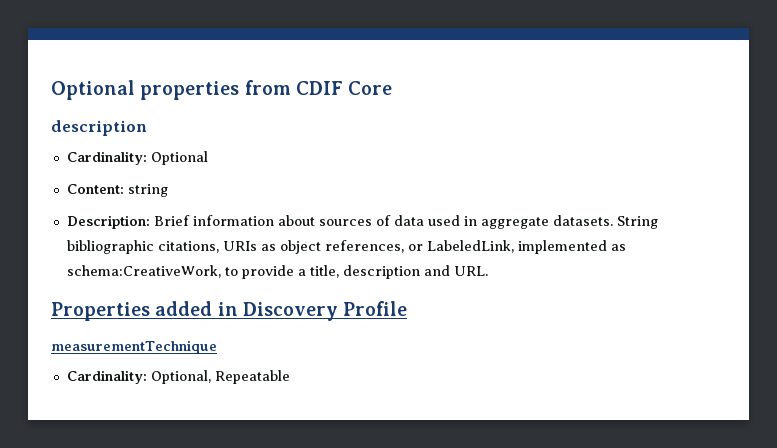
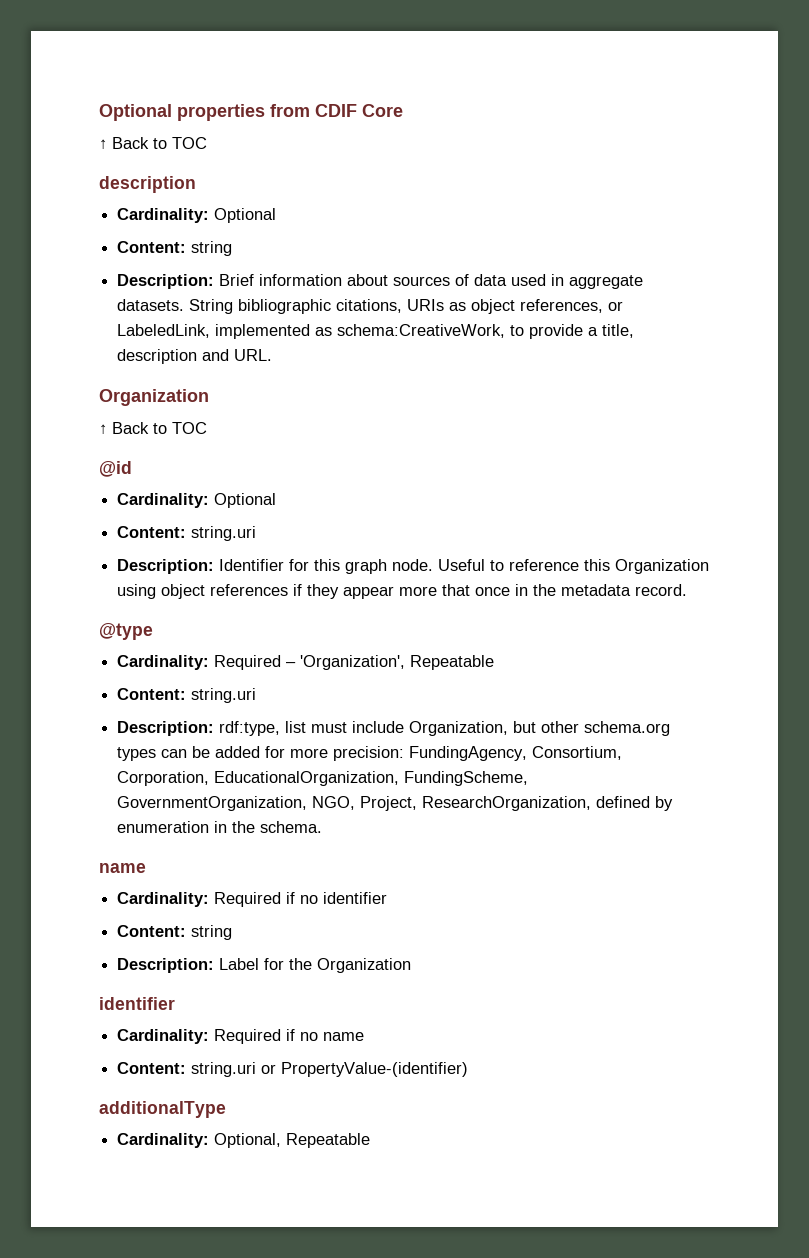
(393, 88) none -> [99,137,207,149] // ↑ Back to TOC
[51,301,408,321] [51,340,217,354] Properties added in Discovery Profile // measurementTechnique -> [99,389,209,406] [99,422,207,434] [99,461,132,477] [117,493,277,508] [117,526,257,541] [117,559,710,574] [117,584,688,599] [99,623,153,640] [117,655,495,670] [117,688,257,703] [117,721,671,736] [117,746,623,761] [117,771,529,786] [117,796,674,811] [117,821,323,833] [99,863,146,873] [117,892,388,907] [117,925,233,940] [117,958,412,973] [99,997,175,1010] [117,1029,365,1044] [117,1062,469,1077] [99,1101,226,1118] Organization // ↑ Back to TOC // @id // Cardinality: Optional // Content: string.uri // Description: Identifier for this graph node. Useful to reference this Organization using object references if they appear more that once in the metadata record. // @type // Cardinality: Required – 'Organization', Repeatable // Content: string.uri // Description: rdf:type, list must include Organization, but other schema.org types can be added for more precision: FundingAgency, Consortium, Corporation, EducationalOrganization, FundingScheme, GovernmentOrganization, NGO, Project, ResearchOrganization, defined by enumeration in the schema. // name // Cardinality: Required if no identifier // Content: string // Description: Label for the Organization // identifier // Cardinality: Required if no name // Content: string.uri or PropertyValue-(identifier) // additionalType

